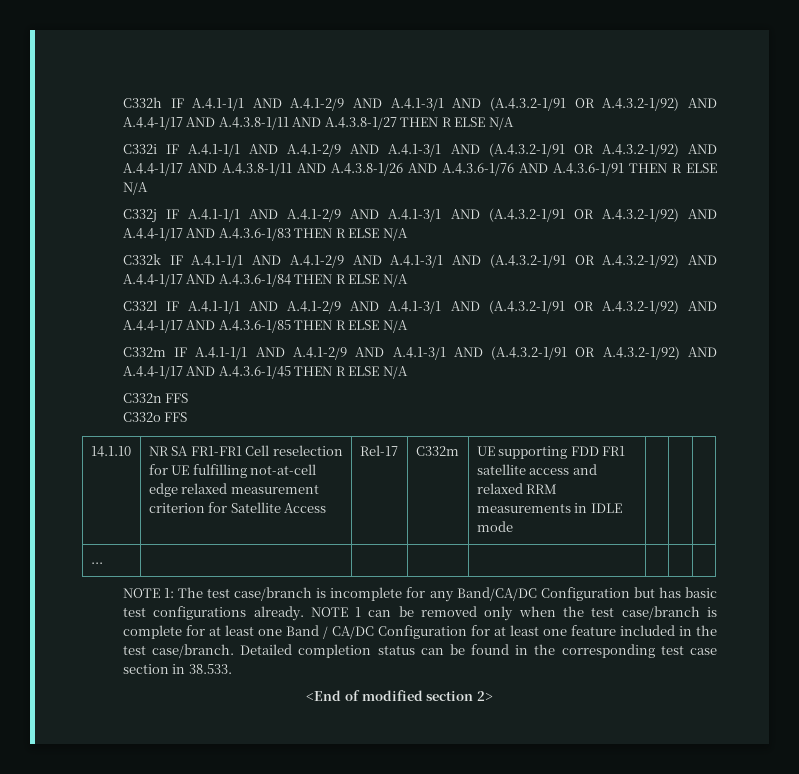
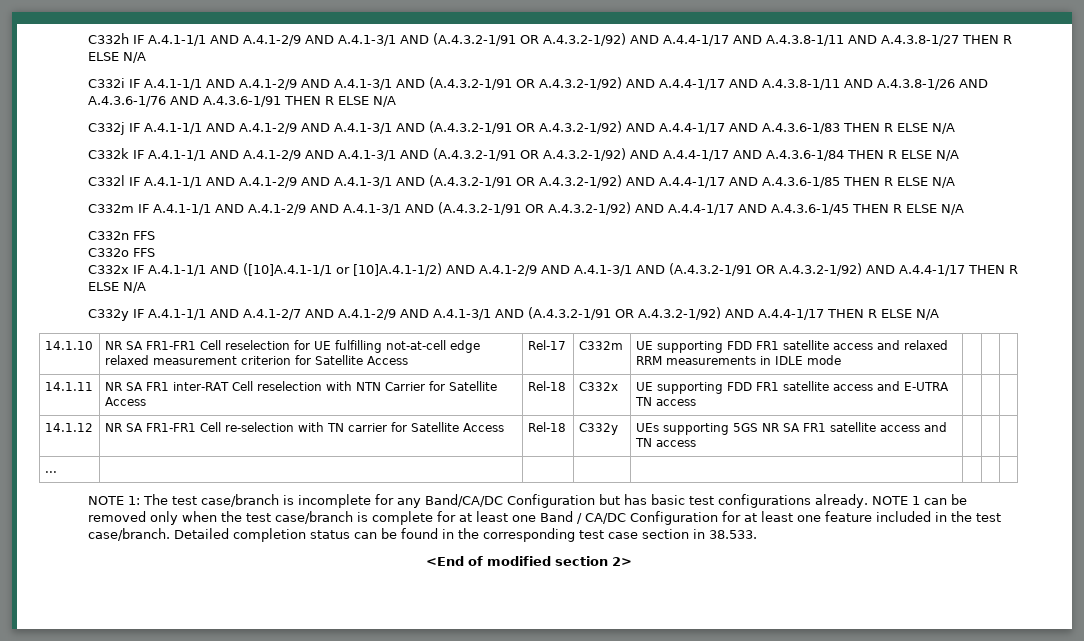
(188, 417) none -> [87,263,1018,276] [87,282,146,293] [87,307,939,321] // C332x IF A.4.1-1/1 AND ([10]A.4.1-1/1 or [10]A.4.1-1/2) AND A.4.1-2/9 AND A.4.1-3/1 AND (A.4.3.2-1/91 OR A.4.3.2-1/92) AND A.4.4-1/17 THEN R ELSE N/A // C332y IF A.4.1-1/1 AND A.4.1-2/7 AND A.4.1-2/9 AND A.4.1-3/1 AND (A.4.3.2-1/91 OR A.4.3.2-1/92) AND A.4.4-1/17 THEN R ELSE N/A
(513, 526) none -> [44,382,93,391] [104,381,497,391] [104,397,146,406] [527,381,566,391] [578,382,618,391] [635,381,949,394] [634,397,696,406] [44,423,93,432] [104,422,504,432] [527,422,566,432] [578,423,618,435] [635,422,947,435] [634,438,696,447] // 14.1.11 | NR SA FR1 inter-RAT Cell reselection with NTN Carrier for Satellite Access | Rel-18 | C332x | UE supporting FDD FR1 satellite access and E-UTRA TN access | | | // 14.1.12 | NR SA FR1-FR1 Cell re-selection with TN carrier for Satellite Access | Rel-18 | C332y | UEs supporting 5GS NR SA FR1 satellite access and TN access | | |

